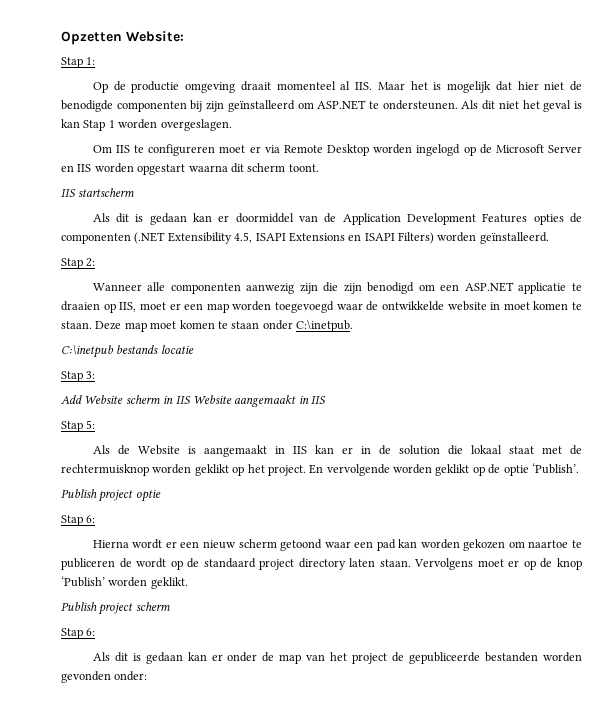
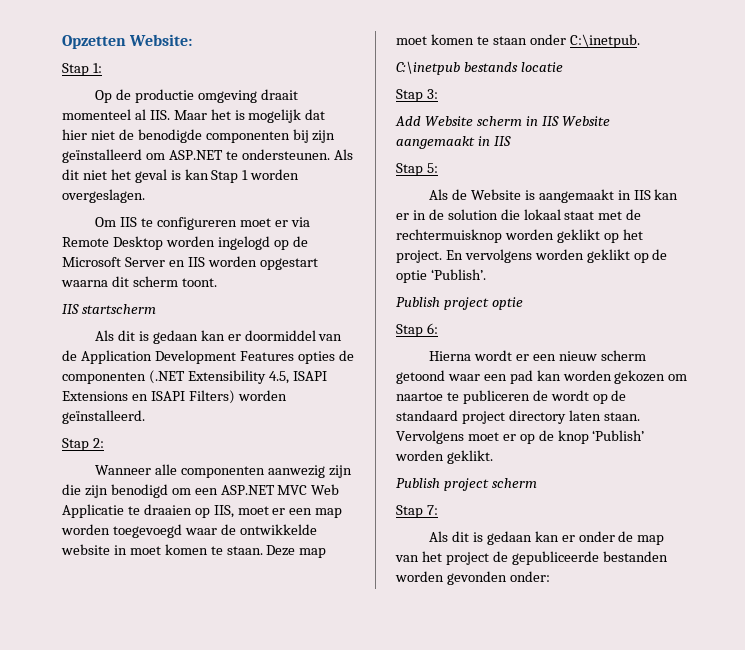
[518,282,567,294] applicatie -> [277,484,340,495] [62,504,124,518] MVC Web Applicatie
[326,464,390,476] vervolgende -> [464,249,532,263] vervolgens
[86,628,96,636] 6: -> [426,505,438,515] 7:

